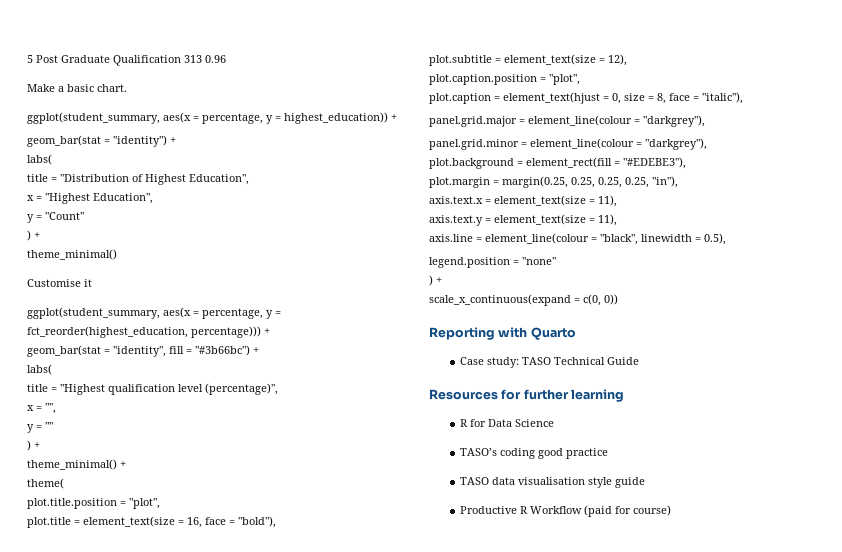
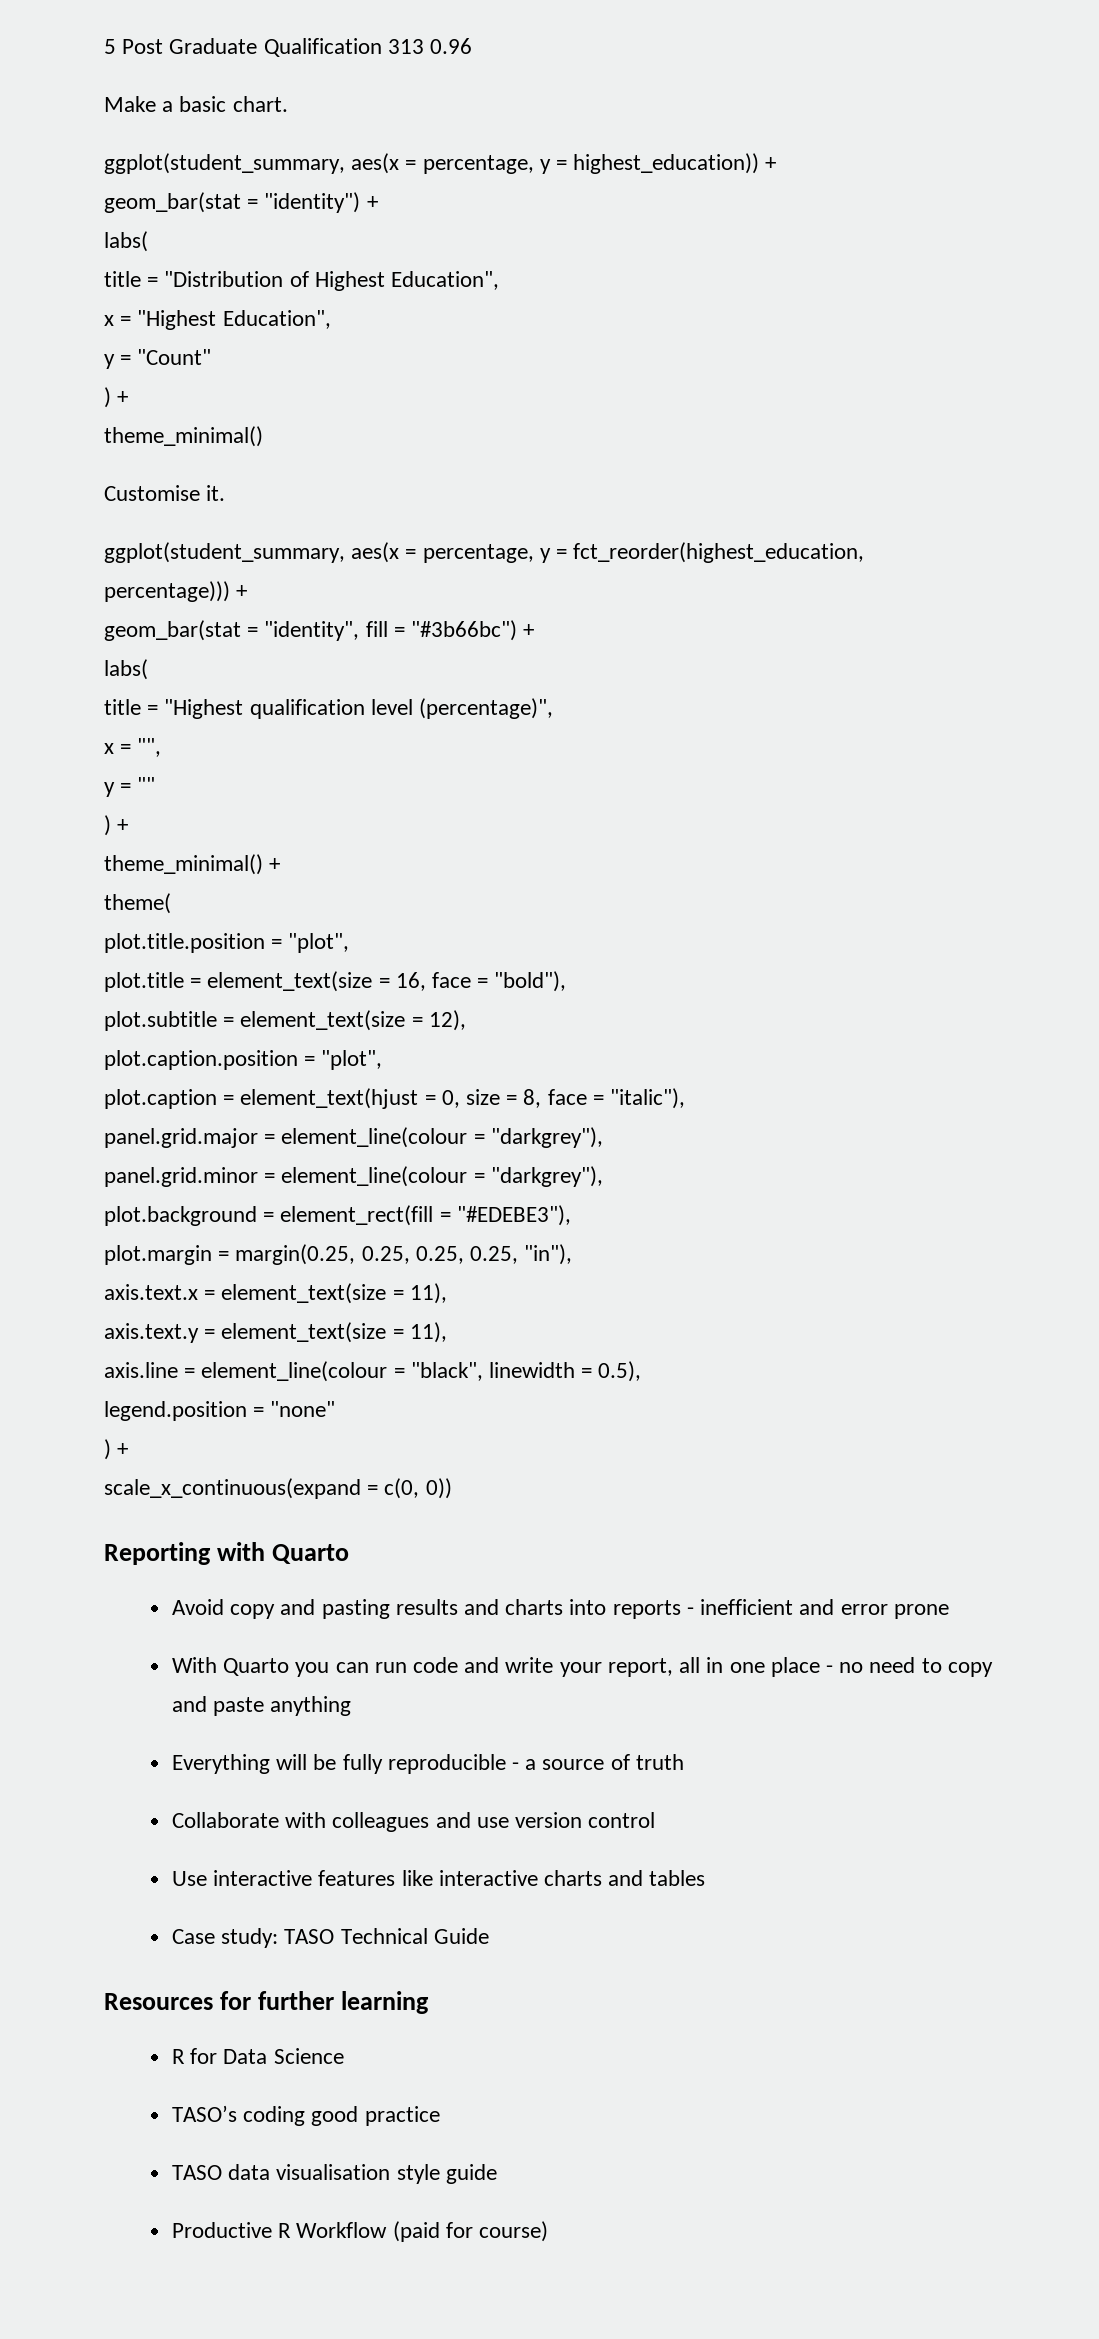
[84,279,92,287] it -> [206,485,226,501] it.
(576, 333) none -> [171,1599,949,1619] [171,1657,993,1677] [171,1696,352,1716] [171,1754,684,1774] [171,1812,656,1832] [171,1870,706,1886] // Avoid copy and pasting results and charts into reports - inefficient and error prone // With Quarto you can run code and write your report, all in one place - no need to copy and paste anything // Everything will be fully reproducible - a source of truth // Collaborate with colleagues and use version control // Use interactive features like interactive charts and tables

